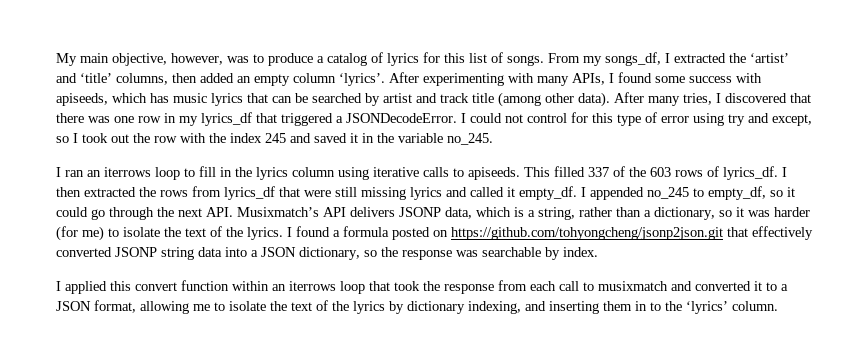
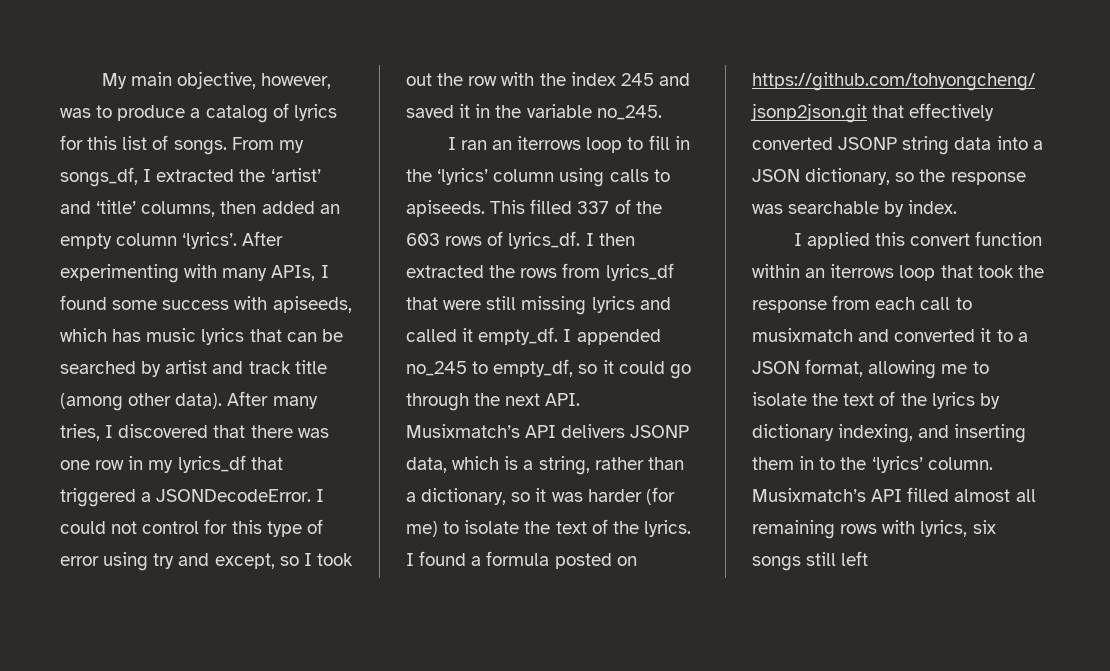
[256,167,288,180] lyrics -> [437,168,489,185] ‘lyrics’
[373,167,419,177] iterative -> (605, 177) none
(778, 306) none -> [752,487,1036,502] [752,520,996,539] [752,551,869,571] Musixmatch’s API filled almost all remaining rows with lyrics, six songs still left

